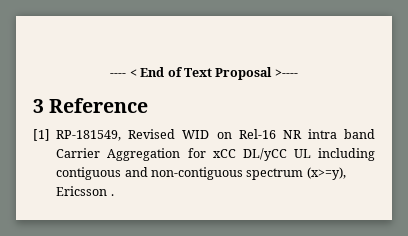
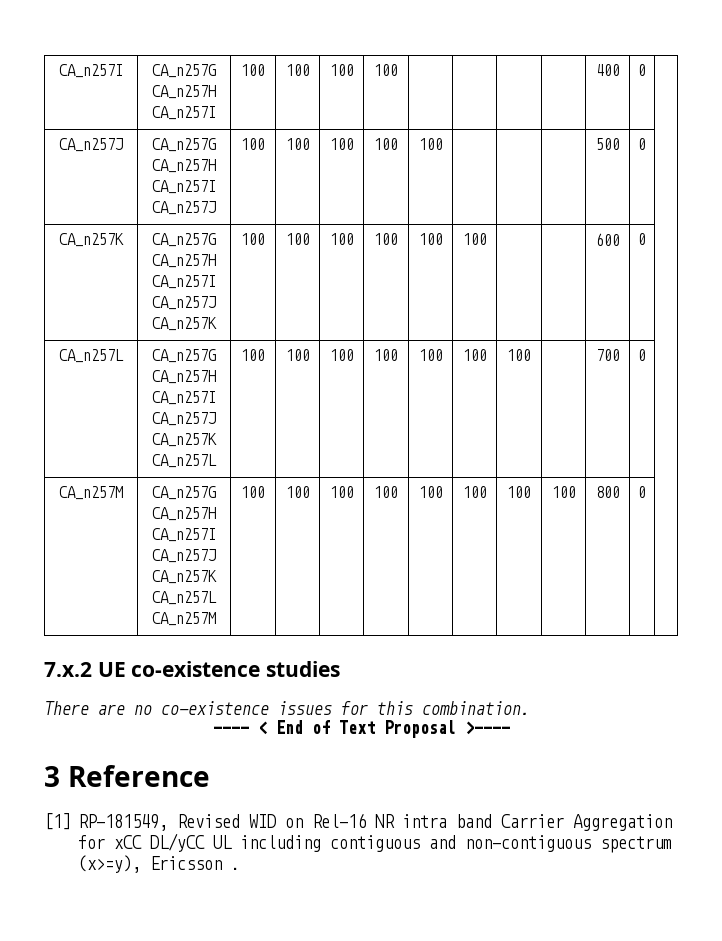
(110, 75) none -> [59,64,123,78] [152,64,216,78] [152,85,216,99] [152,106,216,120] [241,64,265,76] [285,64,310,76] [329,64,354,76] [374,64,398,76] [595,64,620,76] [638,64,646,76] [59,138,123,152] [152,138,216,152] [152,159,216,173] [152,180,216,194] [152,201,216,215] [241,138,265,150] [285,138,310,150] [329,138,354,150] [374,138,398,150] [418,138,443,150] [595,138,620,150] [638,138,646,150] [59,233,124,247] [152,233,216,247] [152,254,216,268] [152,275,216,289] [152,296,216,310] [152,317,217,331] [241,233,265,245] [285,233,310,245] [329,233,354,245] [374,233,398,245] [418,233,443,245] [462,233,487,245] [595,233,620,246] [638,233,646,245] [59,349,124,363] [152,349,216,363] [152,370,216,384] [152,391,216,405] [152,412,216,426] [152,433,217,447] [152,454,217,468] [241,349,265,361] [285,349,310,361] [329,349,354,361] [374,349,398,361] [418,349,443,361] [462,349,487,361] [507,349,531,361] [595,349,620,361] [638,349,646,361] [59,486,123,500] [152,486,216,500] [152,507,216,521] [152,528,216,542] [152,549,216,563] [152,570,217,584] [152,591,217,605] [152,612,216,626] [241,486,265,498] [285,486,310,498] [329,486,354,498] [374,486,398,498] [418,486,443,498] [462,486,487,498] [507,486,531,498] [551,486,576,498] [595,486,620,498] [638,486,646,498] [44,661,341,677] [44,701,530,715] CA_n257I | CA_n257G // CA_n257H // CA_n257I | 100 | 100 | 100 | 100 | | | | | 400 | 0 | // CA_n257J | CA_n257G // CA_n257H // CA_n257I // CA_n257J | 100 | 100 | 100 | 100 | 100 | | | | 500 | 0 | // CA_n257K | CA_n257G // CA_n257H // CA_n257I // CA_n257J // CA_n257K | 100 | 100 | 100 | 100 | 100 | 100 | | | 600 | 0 | // CA_n257L | CA_n257G // CA_n257H // CA_n257I // CA_n257J // CA_n257K // CA_n257L | 100 | 100 | 100 | 100 | 100 | 100 | 100 | | 700 | 0 | // CA_n257M | CA_n257G // CA_n257H // CA_n257I // CA_n257J // CA_n257K // CA_n257L // CA_n257M | 100 | 100 | 100 | 100 | 100 | 100 | 100 | 100 | 800 | 0 | // 7.x.2 UE co-existence studies // There are no co-existence issues for this combination. //

